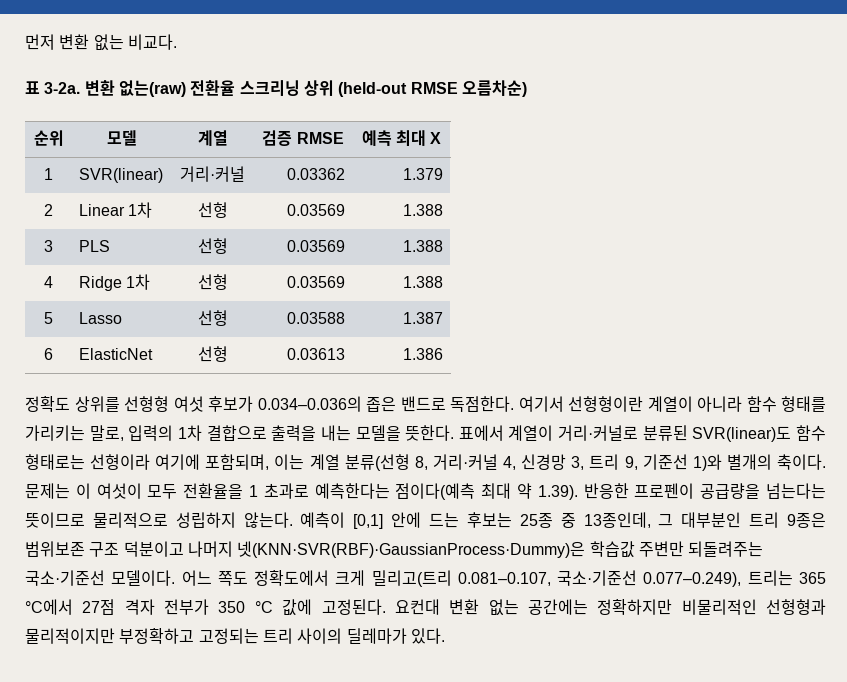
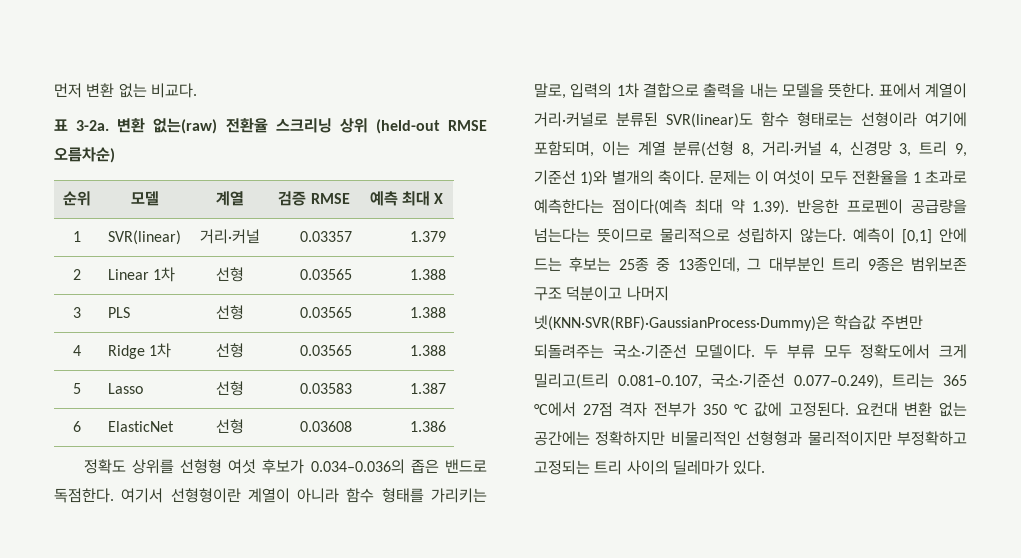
[287,168,346,180] 0.03362 -> [299,231,352,242] 0.03357
[287,204,346,216] 0.03569 -> [299,269,352,280] 0.03565
[287,240,346,252] 0.03569 -> [299,307,352,318] 0.03565
[287,276,346,288] 0.03569 -> [299,345,352,356] 0.03565
[287,312,346,324] 0.03588 -> [299,383,352,394] 0.03583
[287,348,346,360] 0.03613 -> [299,421,352,432] 0.03608
[181,570,248,586] 어느 쪽도 -> [764,344,852,359] 두 부류 모두

